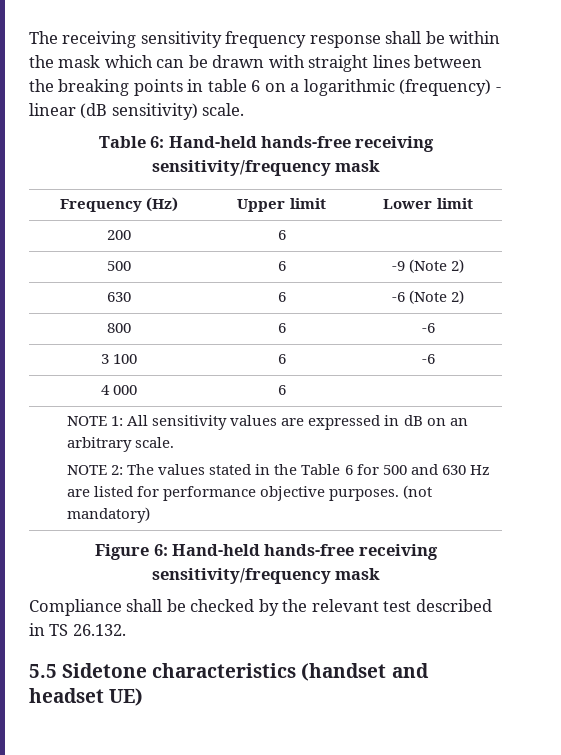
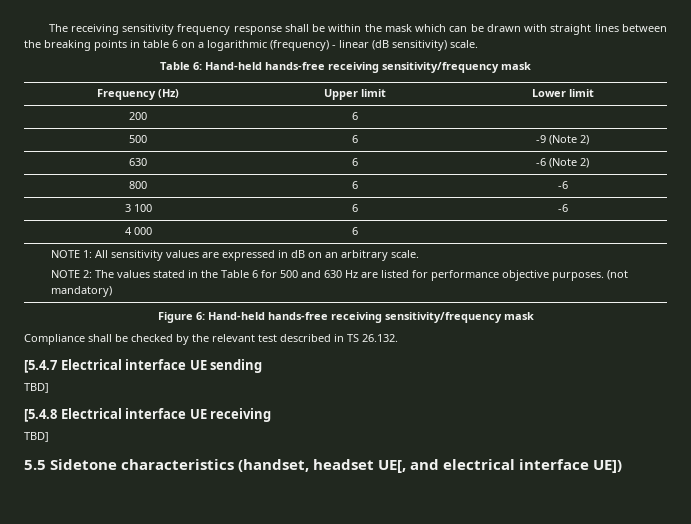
[29,663,429,681] [29,688,144,706] 5.5 Sidetone characteristics (handset and headset UE) -> [24,359,263,373] [24,383,49,393] [24,408,272,422] [24,432,49,442] [24,459,623,473] [5.4.7 Electrical interface UE sending // TBD] // [5.4.8 Electrical interface UE receiving // TBD] // 5.5 Sidetone characteristics (handset, headset UE[, and electrical interface UE])

